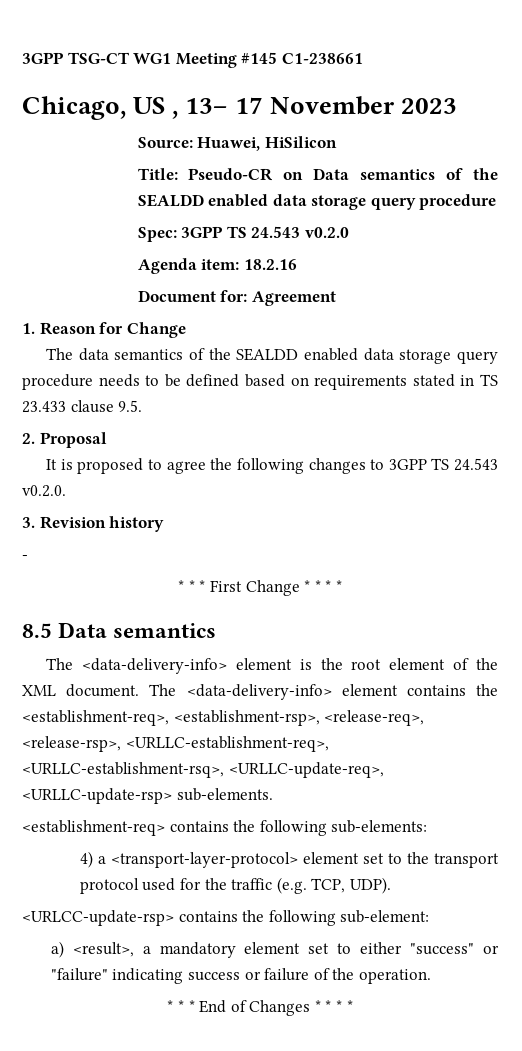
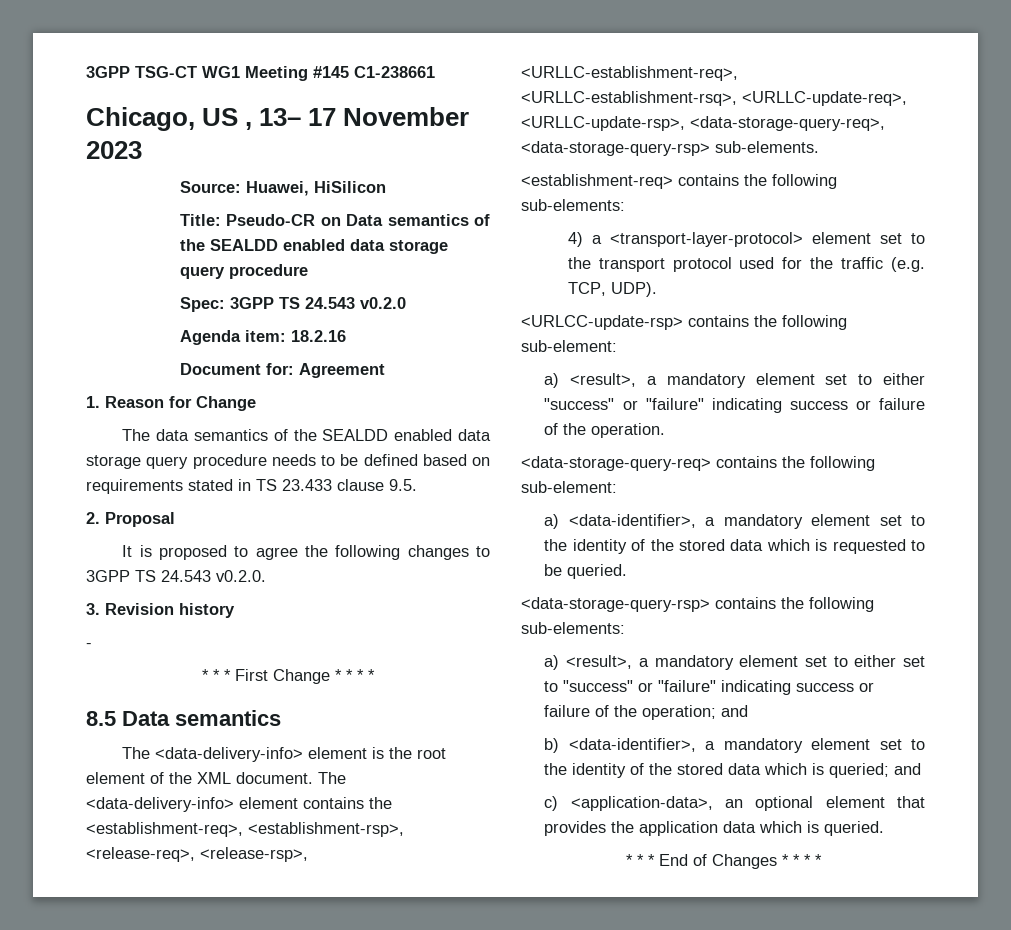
[22,788,172,804] <URLLC-update-rsp> -> [521,116,885,131] [521,141,710,156] <URLLC-update-rsp>, <data-storage-query-req>, <data-storage-query-rsp>
(432, 976) none -> [521,456,875,471] [521,481,617,493] [544,514,925,529] [544,539,925,554] [544,564,628,579] [521,597,874,612] [521,622,625,634] [544,655,925,670] [544,680,875,695] [544,705,749,720] [544,738,925,753] [544,763,922,778] [544,796,925,811] [544,821,885,836] // <data-storage-query-req> contains the following sub-element: // a) <data-identifier>, a mandatory element set to the identity of the stored data which is requested to be queried. // <data-storage-query-rsp> contains the following sub-elements: // a) <result>, a mandatory element set to either set to "success" or "failure" indicating success or failure of the operation; and // b) <data-identifier>, a mandatory element set to the identity of the stored data which is queried; and // c) <application-data>, an optional element that provides the application data which is queried.

